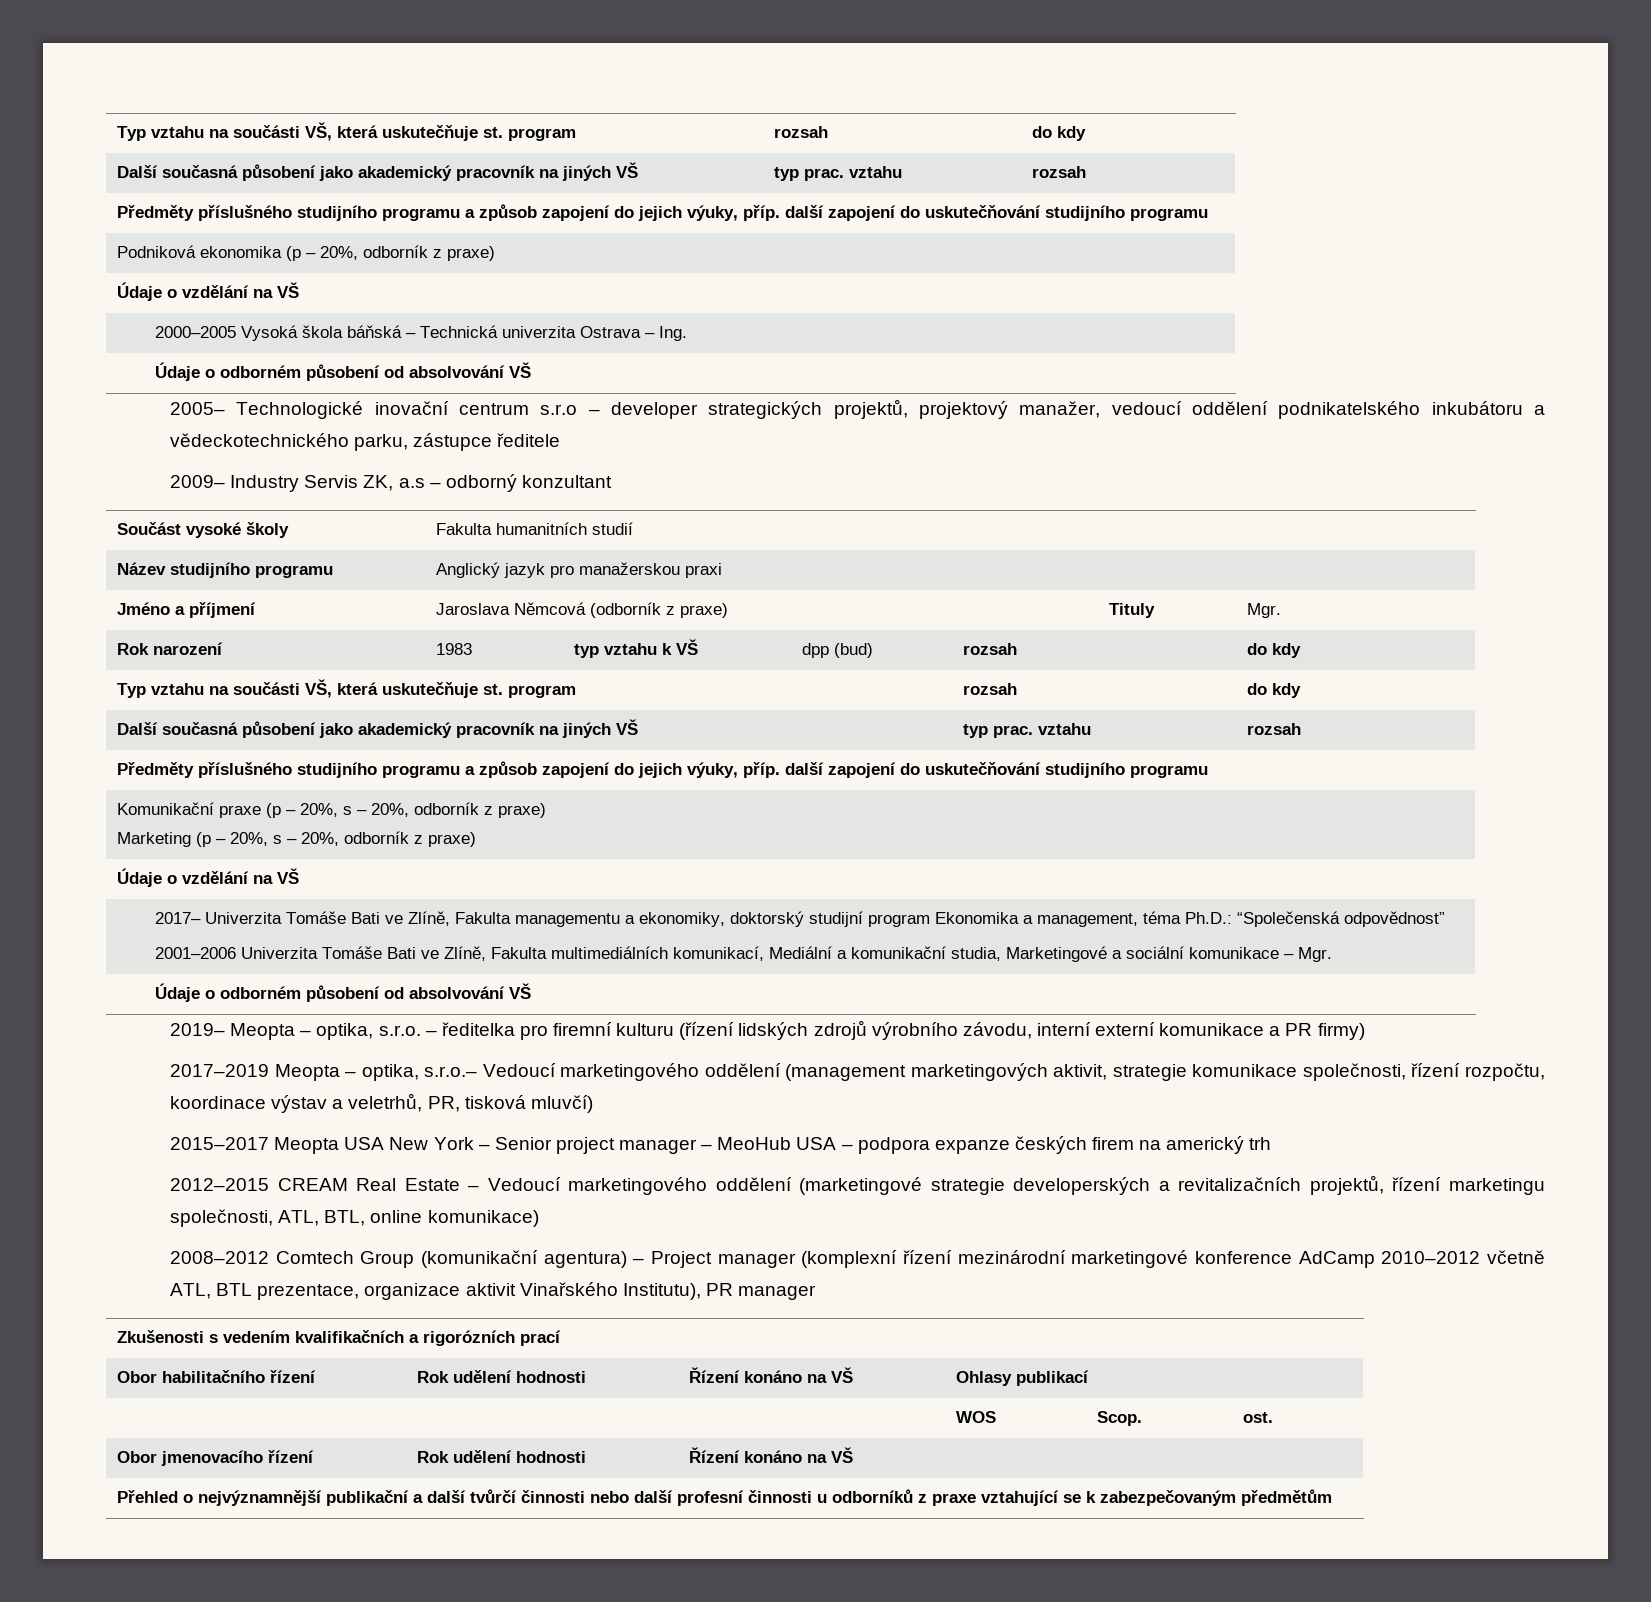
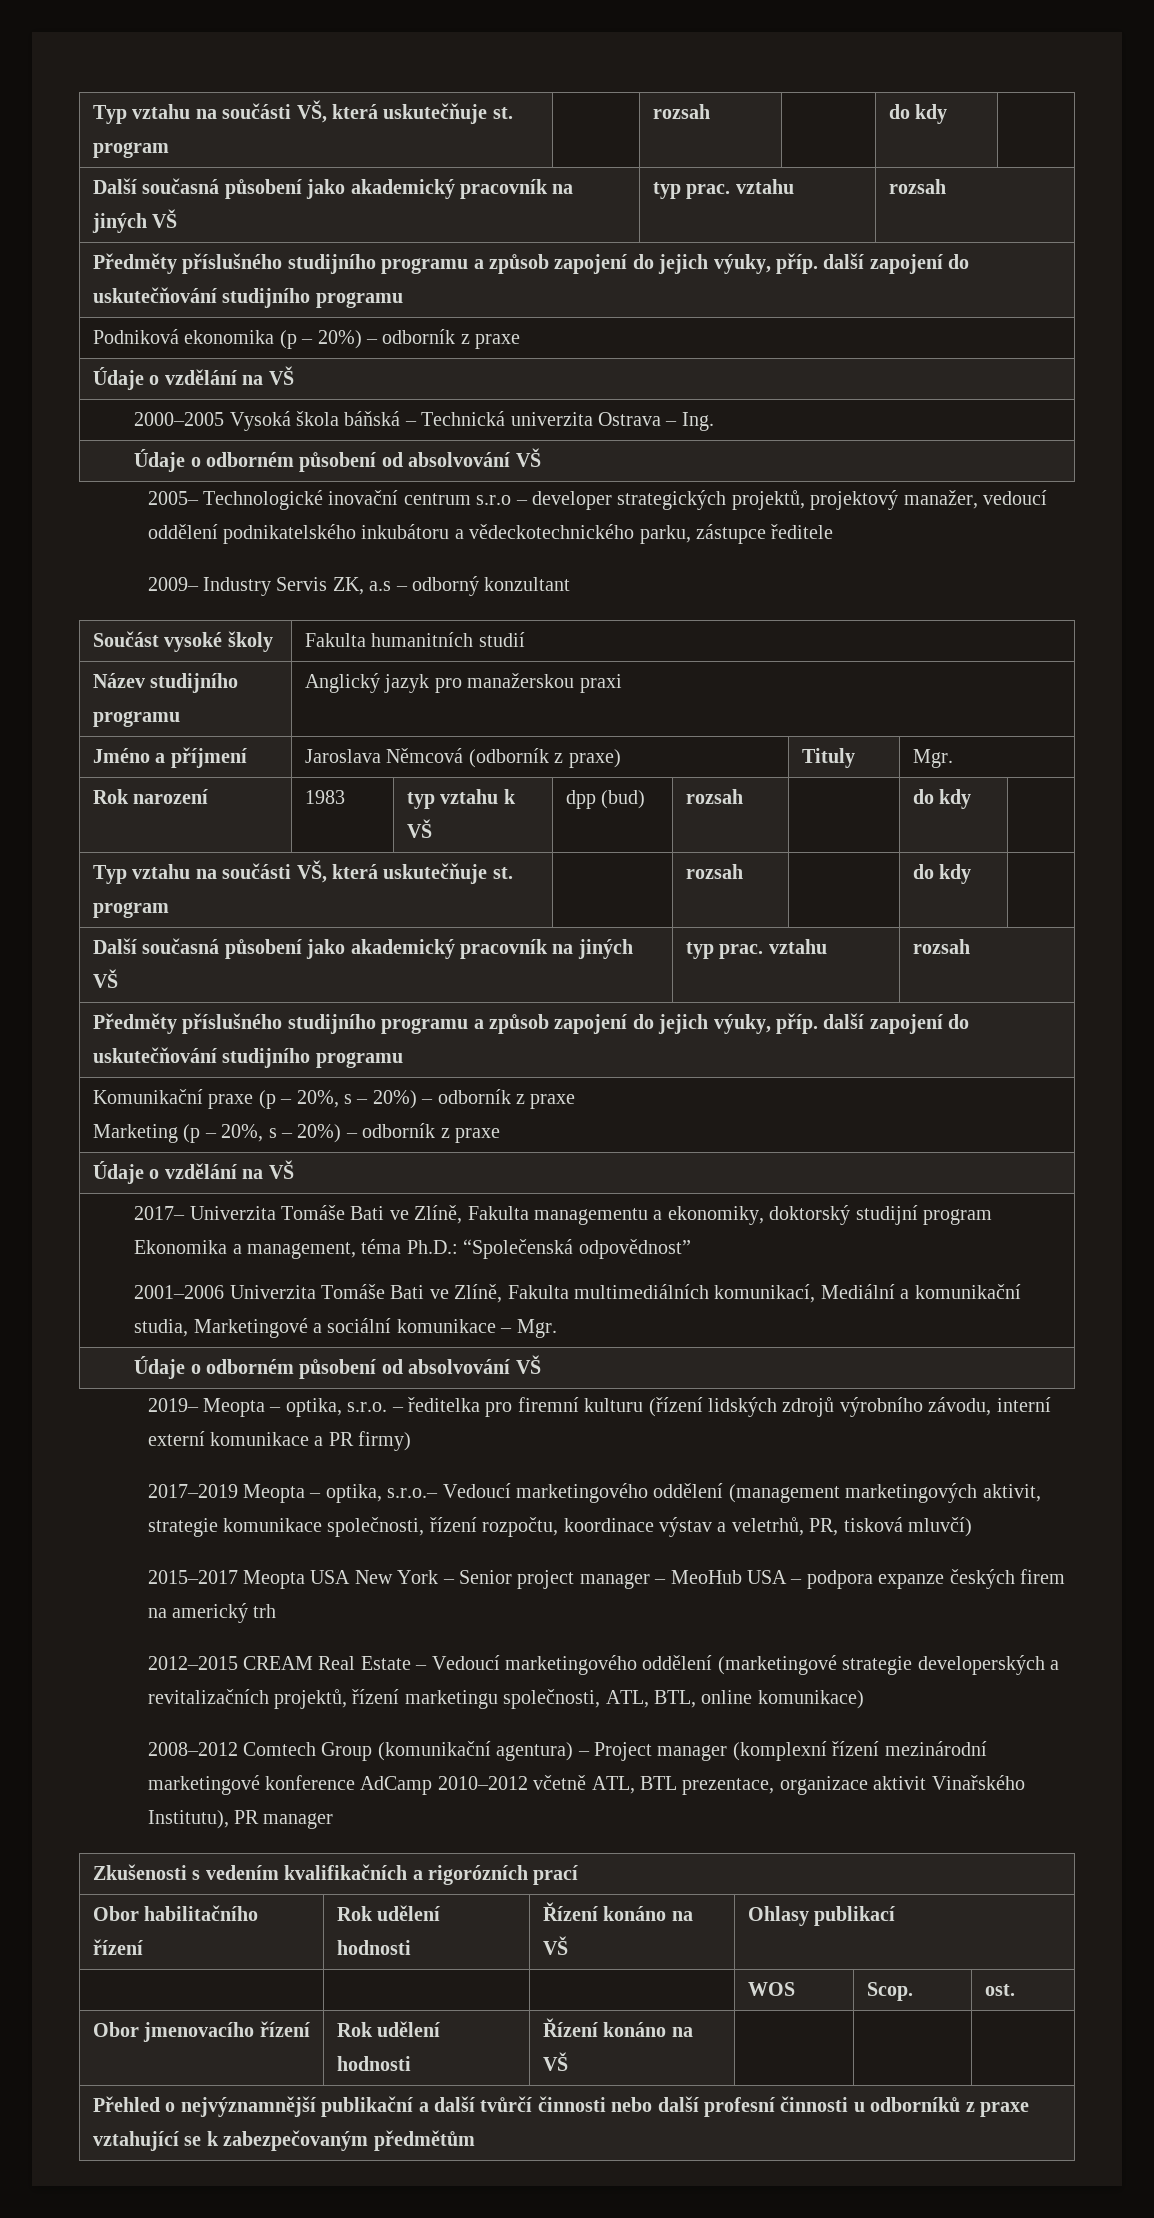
[320,245,496,261] 20%, odborník z praxe) -> [317,329,521,349] 20%) – odborník z praxe
[371,802,547,818] 20%, odborník z praxe) -> [372,1089,576,1109] 20%) – odborník z praxe
[301,831,477,847] 20%, odborník z praxe) -> [297,1123,500,1143] 20%) – odborník z praxe

